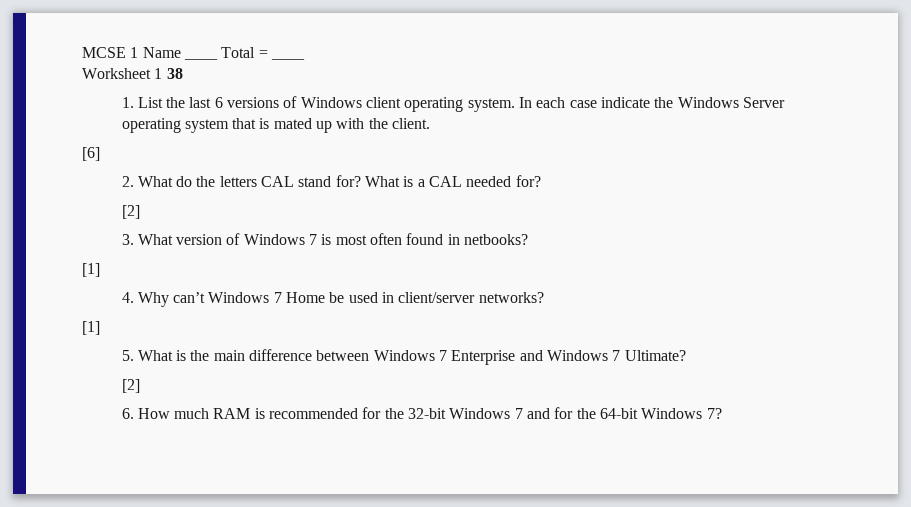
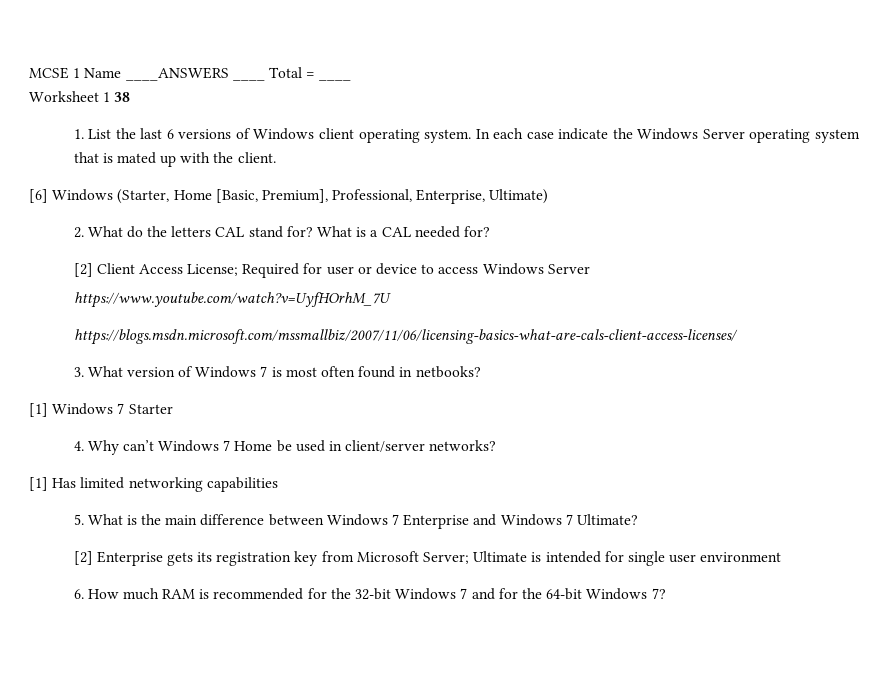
(181, 52) none -> [125,67,229,81] ____ANSWERS
(100, 154) none -> [52,189,549,204] Windows (Starter, Home [Basic, Premium], Professional, Enterprise, Ultimate)
(140, 212) none -> [96,263,590,278] [73,292,391,308] [73,329,738,345] Client Access License; Required for user or device to access Windows Server // https://www.youtube.com/watch?v=UyfHOrhM_7U // https://blogs.msdn.microsoft.com/mssmallbiz/2007/11/06/licensing-basics-what-are-cals-client-access-licenses/
(100, 270) none -> [52,403,173,415] Windows 7 Starter
(100, 328) none -> [52,477,278,492] Has limited networking capabilities
(140, 386) none -> [96,551,782,566] Enterprise gets its registration key from Microsoft Server; Ultimate is intended for single user environment

